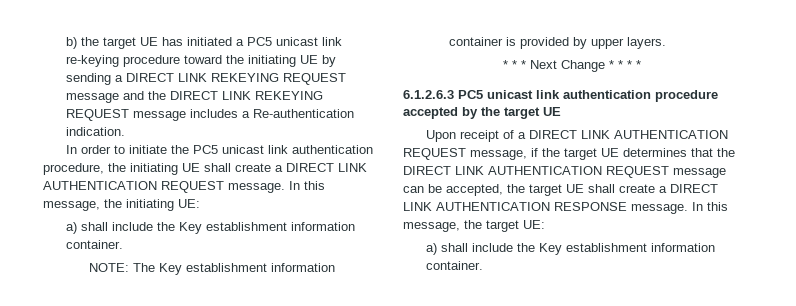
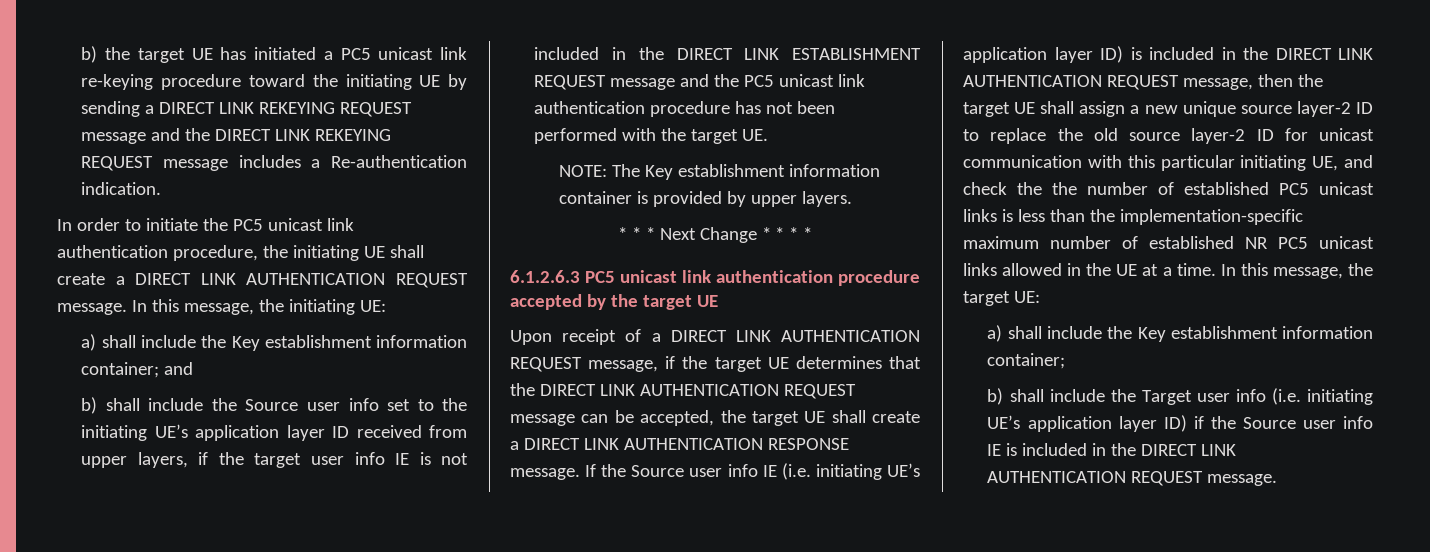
[66,240,124,249] container. -> [81,362,194,378] [81,397,467,414] [81,424,467,441] [81,452,468,468] [534,47,921,60] [534,74,866,90] [534,101,836,117] [534,128,769,144] container; and // b) shall include the Source user info set to the initiating UE’s application layer ID received from upper layers, if the target user info IE is not included in the DIRECT LINK ESTABLISHMENT REQUEST message and the PC5 unicast link authentication procedure has not been performed with the target UE.
(688, 209) none -> [585,463,920,480] [963,46,1373,63] [963,74,1323,90] [963,101,1373,117] [963,128,1374,144] [963,155,1373,171] [963,182,1374,195] [963,209,1303,225] [963,236,1374,249] [963,263,1216,276] If the Source user info IE (i.e. initiating UE’s application layer ID) is included in the DIRECT LINK AUTHENTICATION REQUEST message, then the target UE shall assign a new unique source layer-2 ID to replace the old source layer-2 ID for unicast communication with this particular initiating UE, and check the the number of established PC5 unicast links is less than the implementation-specific maximum number of established NR PC5 unicast links allowed in the UE at a time.
[426,261,484,270] container. -> [987,353,1066,369] [987,388,1373,405] [987,415,1373,432] [987,443,1237,456] [987,471,1278,486] container; // b) shall include the Target user info (i.e. initiating UE’s application layer ID) if the Source user info IE is included in the DIRECT LINK AUTHENTICATION REQUEST message.

